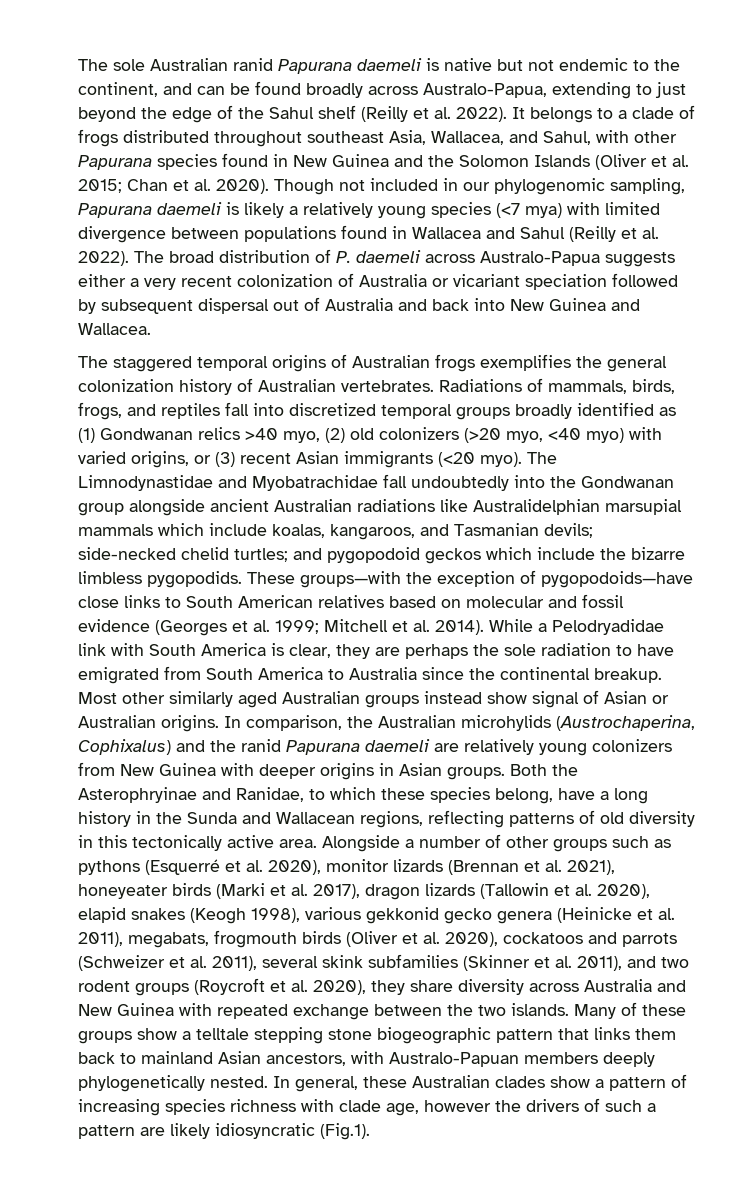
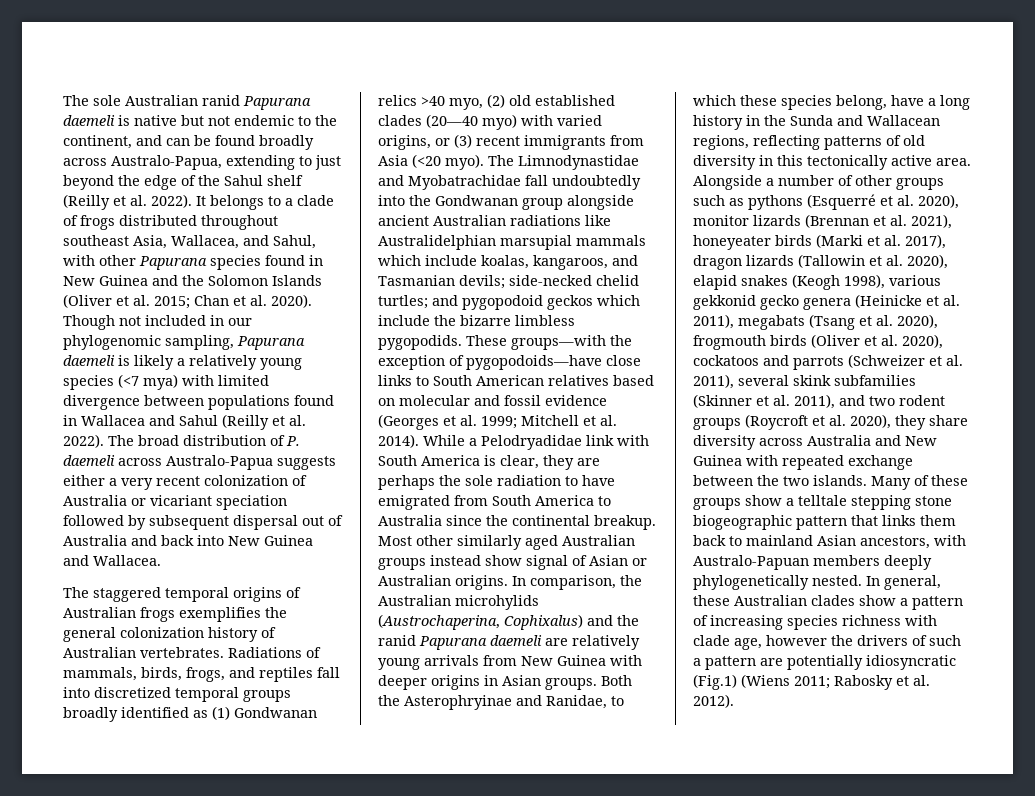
[379,427,581,443] colonizers (>20 myo, <40 -> [535,95,615,106] [378,114,478,128] established clades (20—40
[296,451,433,468] Asian immigrants -> [524,135,644,150] [378,155,408,166] immigrants from Asia
[592,739,672,752] colonizers -> [424,655,479,666] arrivals
[128,932,209,948] megabats, -> [738,314,938,330] megabats (Tsang et al. 2020),
[170,1123,370,1140] likely idiosyncratic (Fig.1). -> [787,655,956,670] [693,674,930,690] [693,694,734,708] potentially idiosyncratic (Fig.1) (Wiens 2011; Rabosky et al. 2012).

